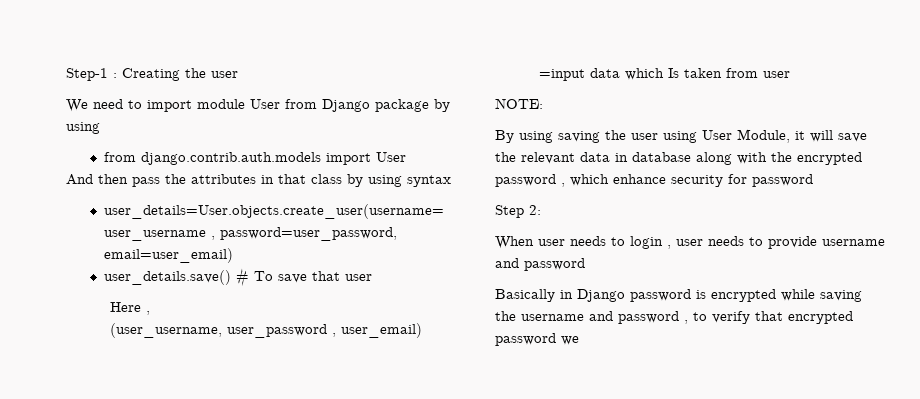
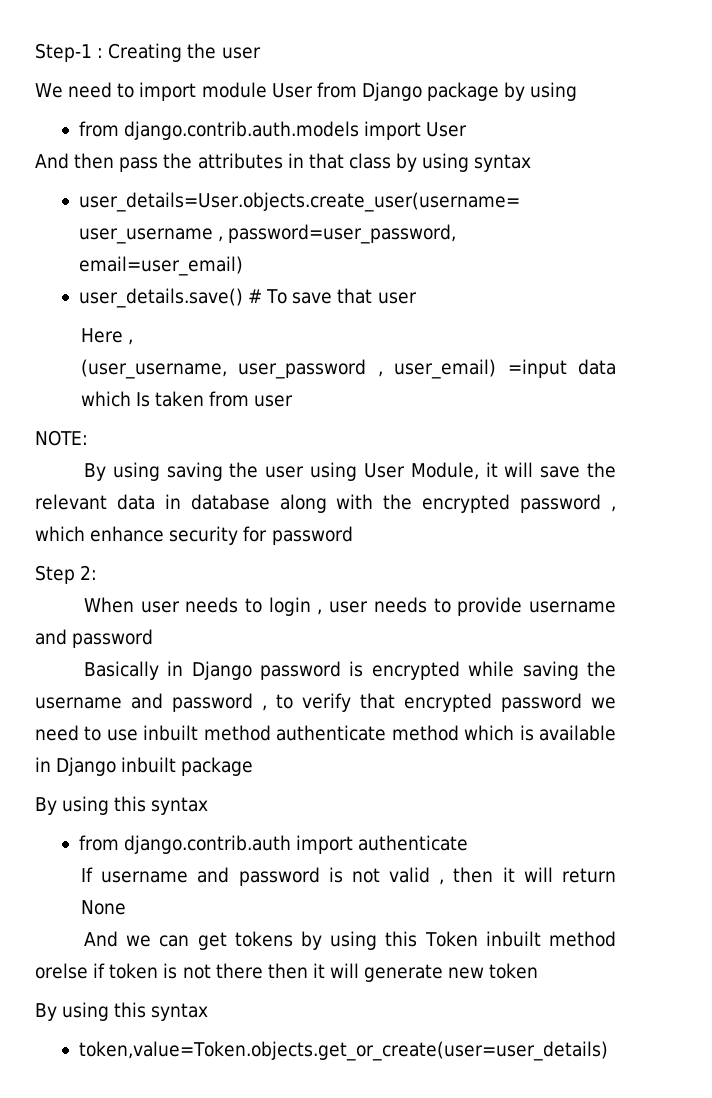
(579, 340) none -> [35,725,617,741] [35,757,254,776] [35,796,209,815] [78,835,469,854] [80,867,616,886] [80,900,126,915] [83,931,616,950] [35,963,539,982] [35,1002,209,1021] [78,1041,608,1061] need to use inbuilt method authenticate method which is available in Django inbuilt package // By using this syntax // from django.contrib.auth import authenticate // If username and password is not valid , then it will return None // And we can get tokens by using this Token inbuilt method orelse if token is not there then it will generate new token // By using this syntax // token,value=Token.objects.get_or_create(user=user_details)

